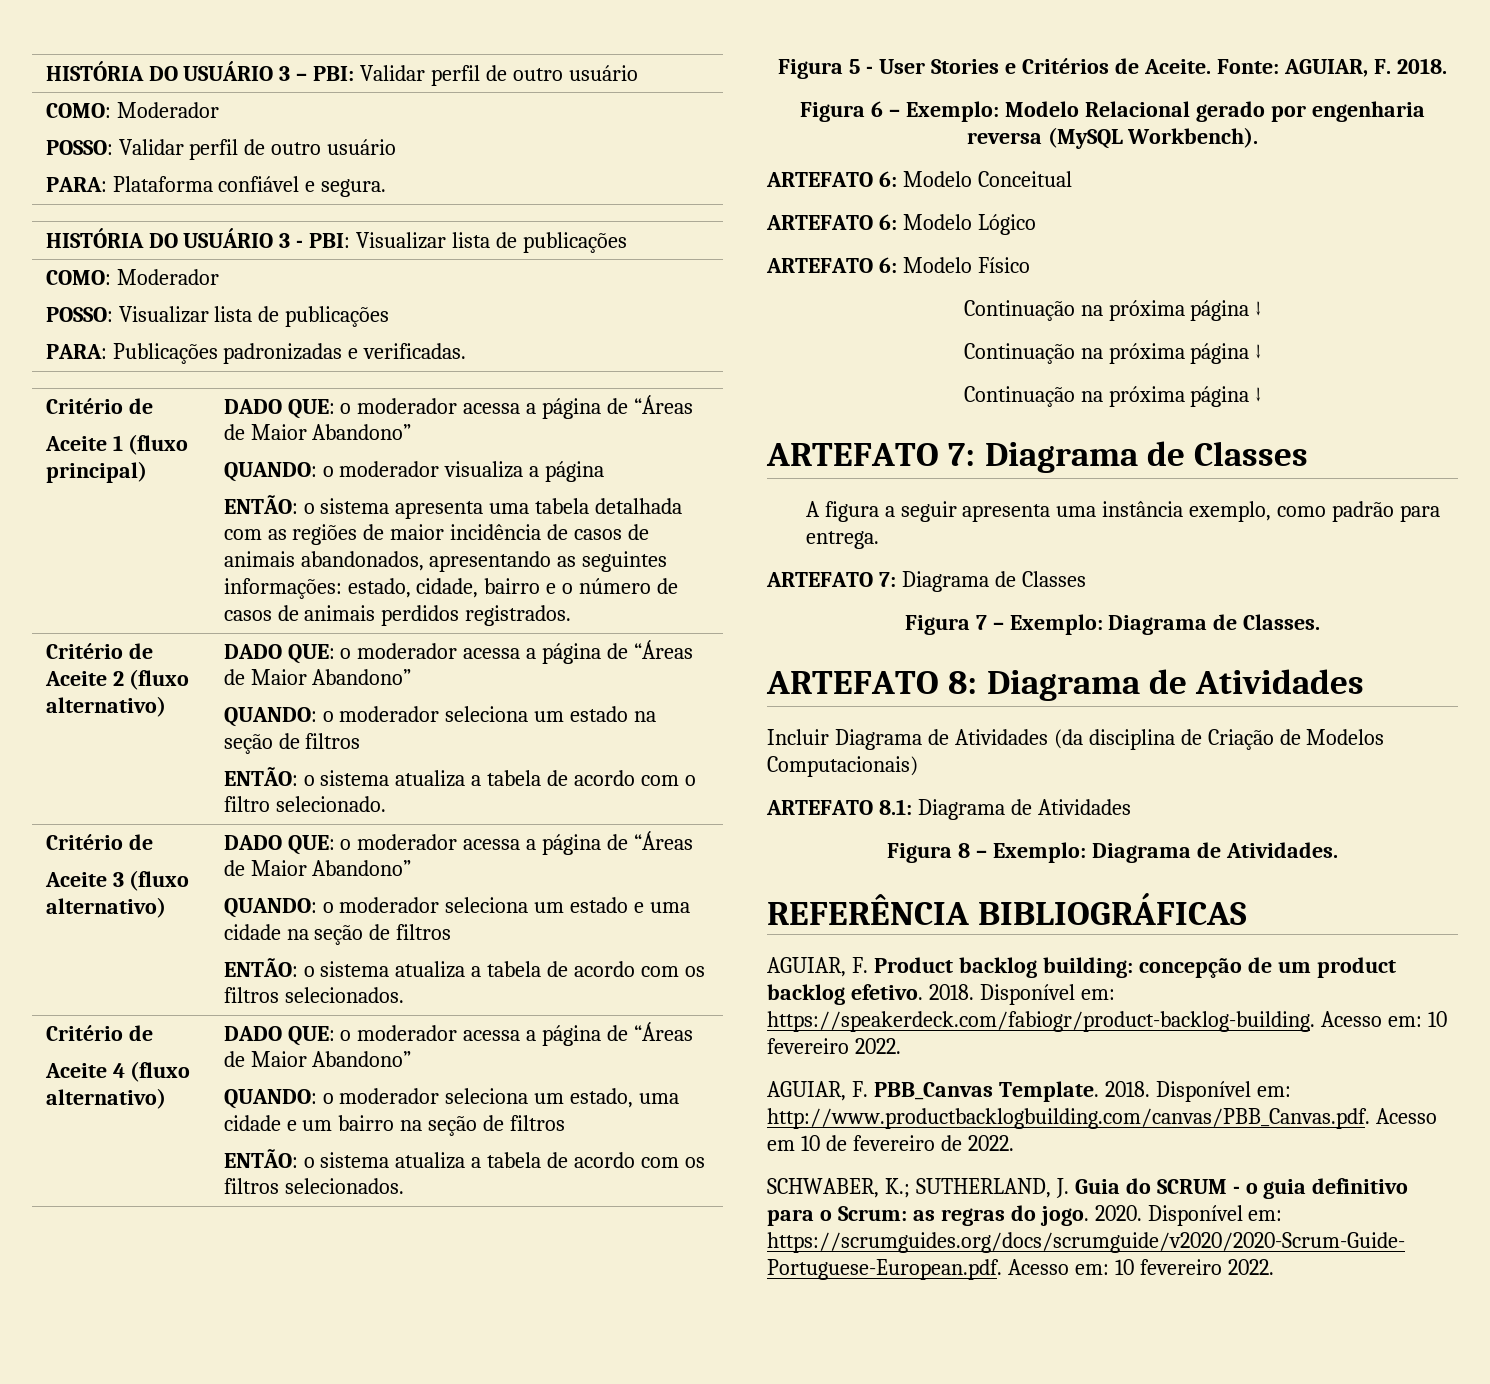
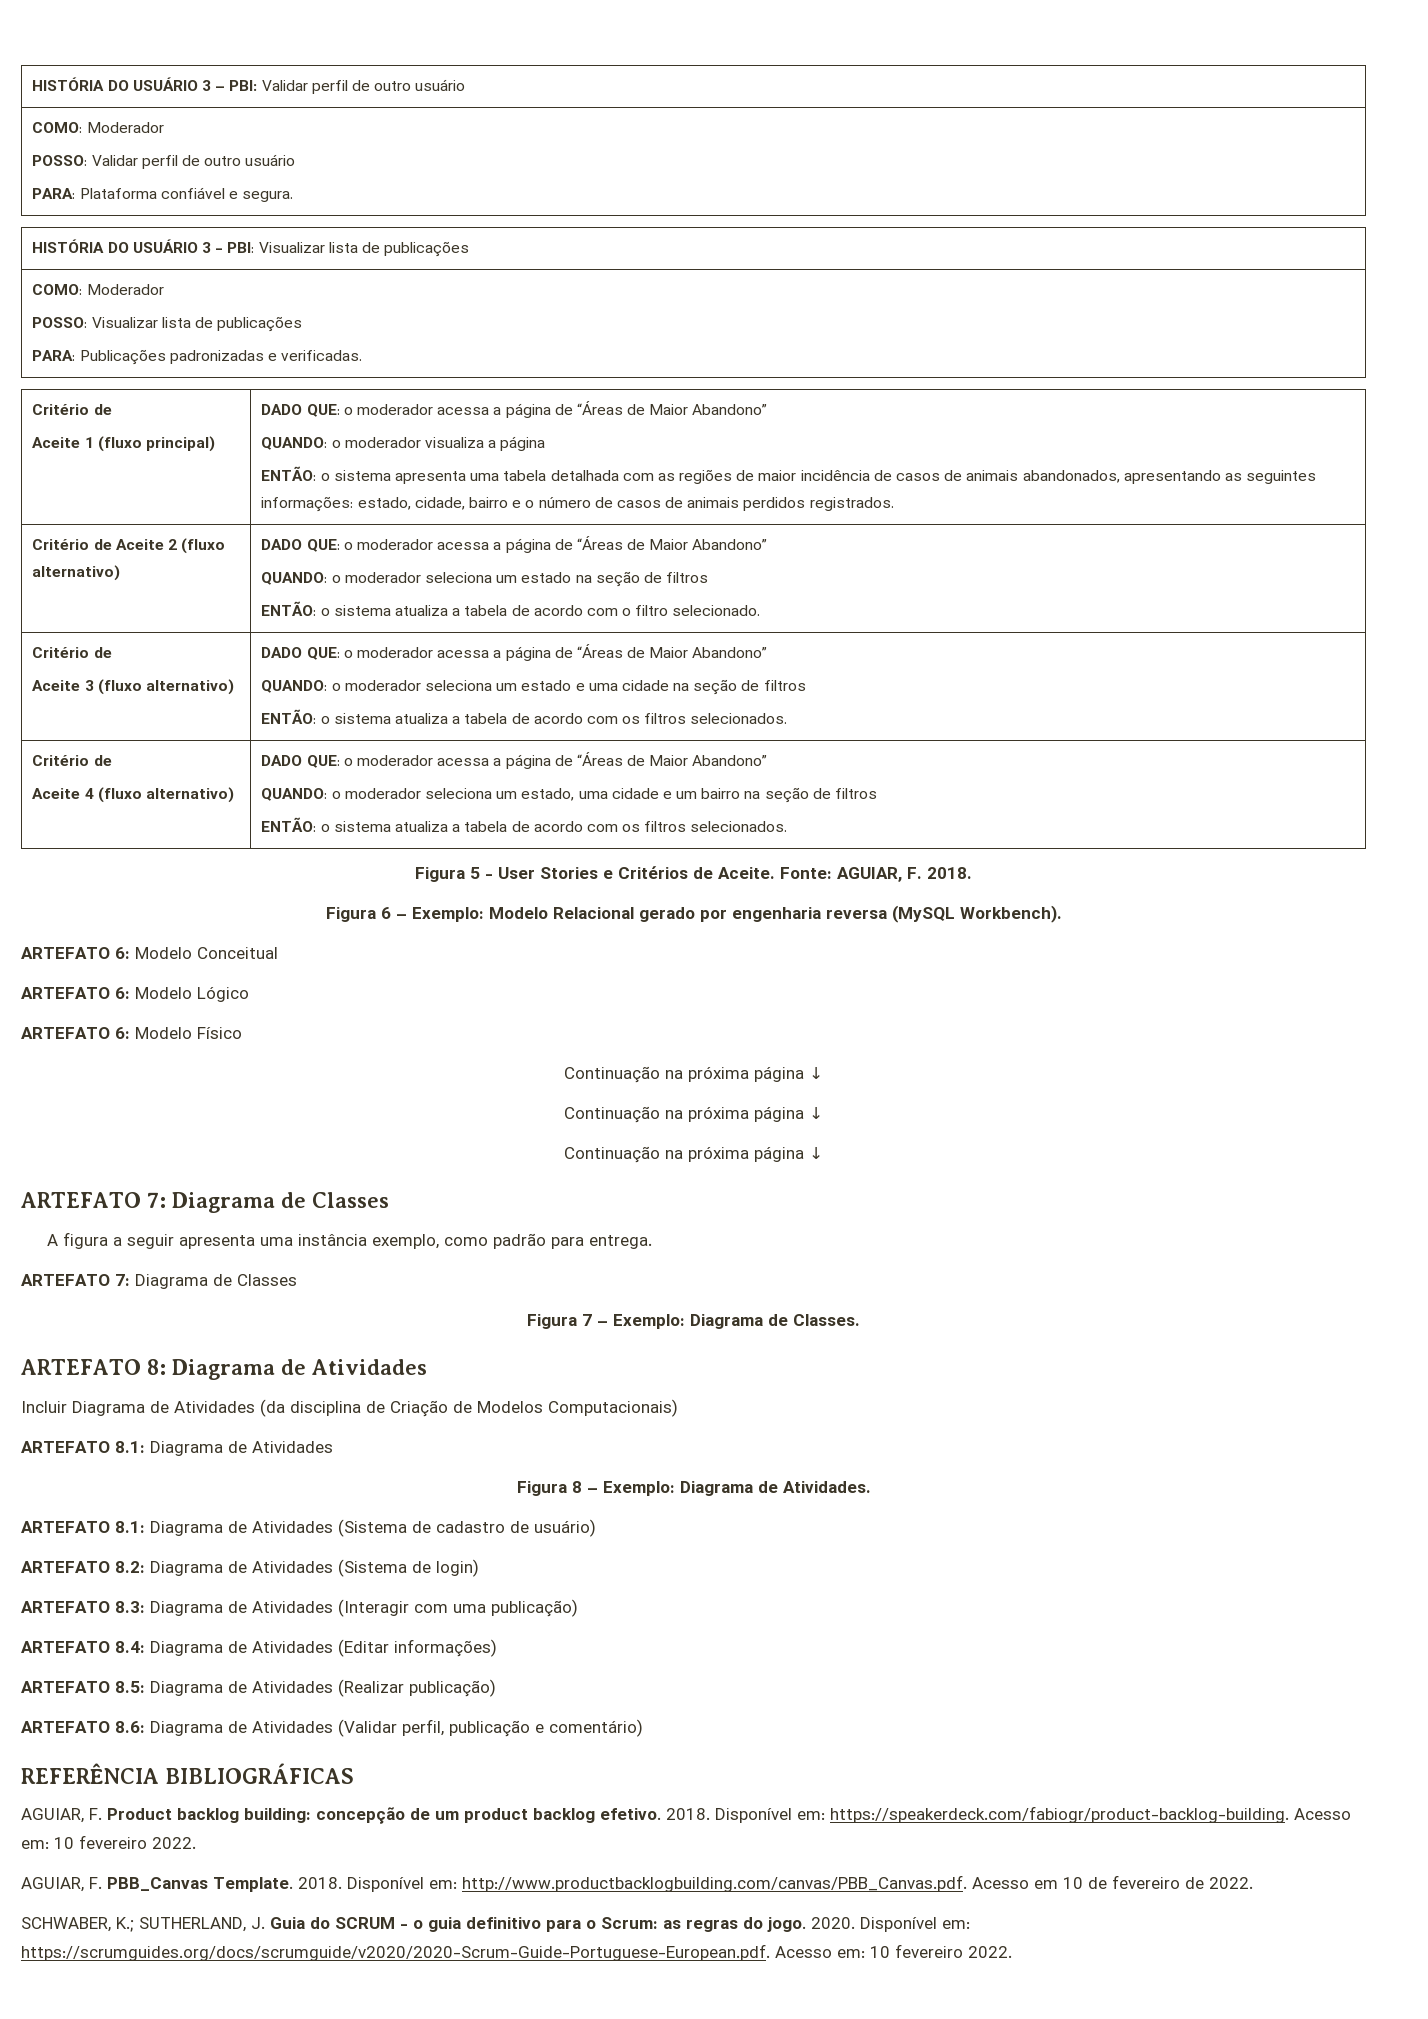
(1338, 850) none -> [21,1519,596,1537] [21,1559,479,1577] [21,1599,578,1617] [21,1639,497,1657] [21,1679,496,1697] [21,1719,643,1737] // ARTEFATO 8.1: Diagrama de Atividades (Sistema de cadastro de usuário) // ARTEFATO 8.2: Diagrama de Atividades (Sistema de login) // ARTEFATO 8.3: Diagrama de Atividades (Interagir com uma publicação) // ARTEFATO 8.4: Diagrama de Atividades (Editar informações) // ARTEFATO 8.5: Diagrama de Atividades (Realizar publicação) // ARTEFATO 8.6: Diagrama de Atividades (Validar perfil, publicação e comentário)

